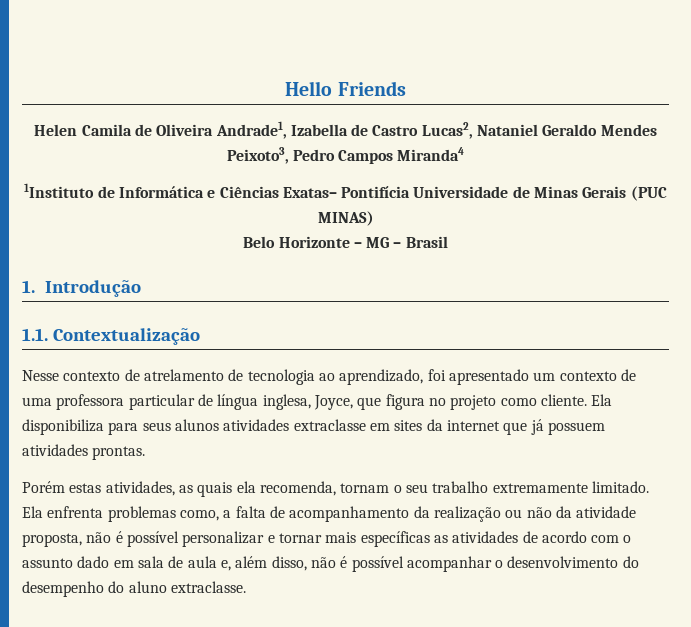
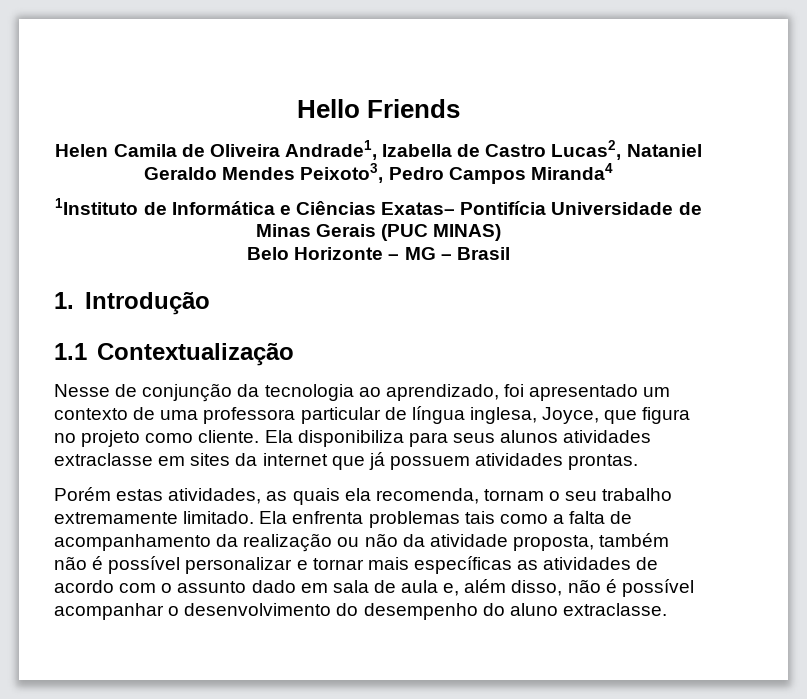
[22,328,48,341] 1.1. -> [54,343,87,360] 1.1
[63,369,244,381] contexto de atrelamento de -> [115,383,260,402] de conjunção da
[179,510,219,521] como, -> [464,511,548,524] tais como
(82, 540) none -> [599,533,670,547] também

